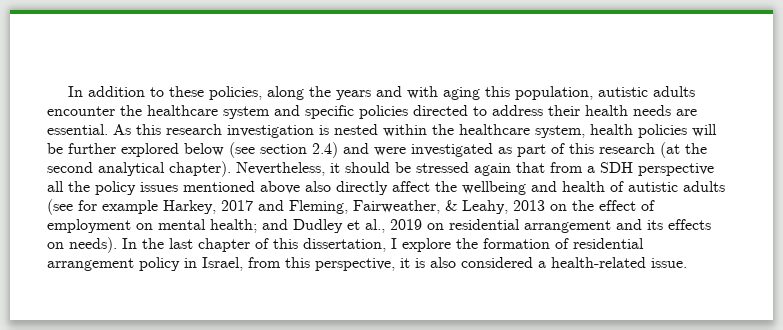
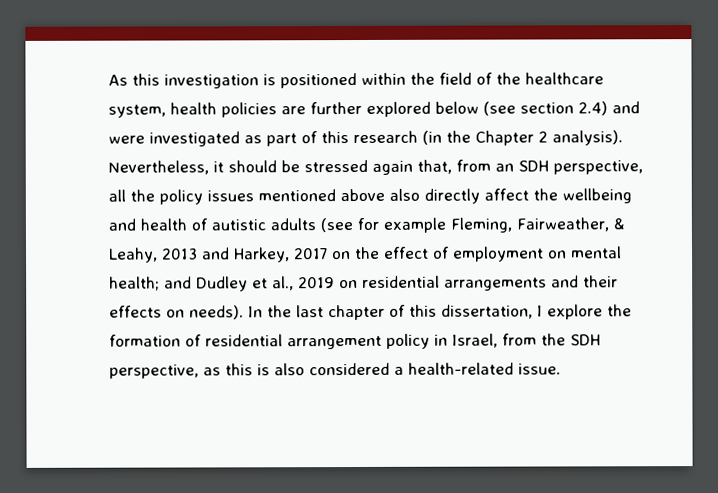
[68,86,696,100] [47,105,697,119] [47,124,108,135] In addition to these policies, along the years and with aging this population, autistic adults encounter the healthcare system and specific policies directed to address their health needs are essential. -> (108, 80) none
[166,124,222,135] research -> (160, 79) none
[334,124,378,135] nested -> [280,73,357,89] positioned
(454, 129) none -> [439,72,521,85] field of the
[692,124,717,137] [47,143,63,154] will be -> [281,106,306,115] are
[660,142,707,158] [47,161,231,177] (at the second analytical chapter). -> [422,130,623,146] (in the Chapter 2 analysis).
[516,162,714,176] that from a SDH perspective -> [417,159,643,175] that, from an SDH perspective,
[163,200,284,214] Harkey, 2017 and -> (446, 225) none
(545, 205) none -> [202,247,328,263] and Harkey, 2017
[524,219,663,233] arrangement and its -> [444,275,618,291] arrangements and their
[285,257,410,271] this perspective, it -> [541,333,601,346] [109,363,253,379] the SDH perspective, as this

